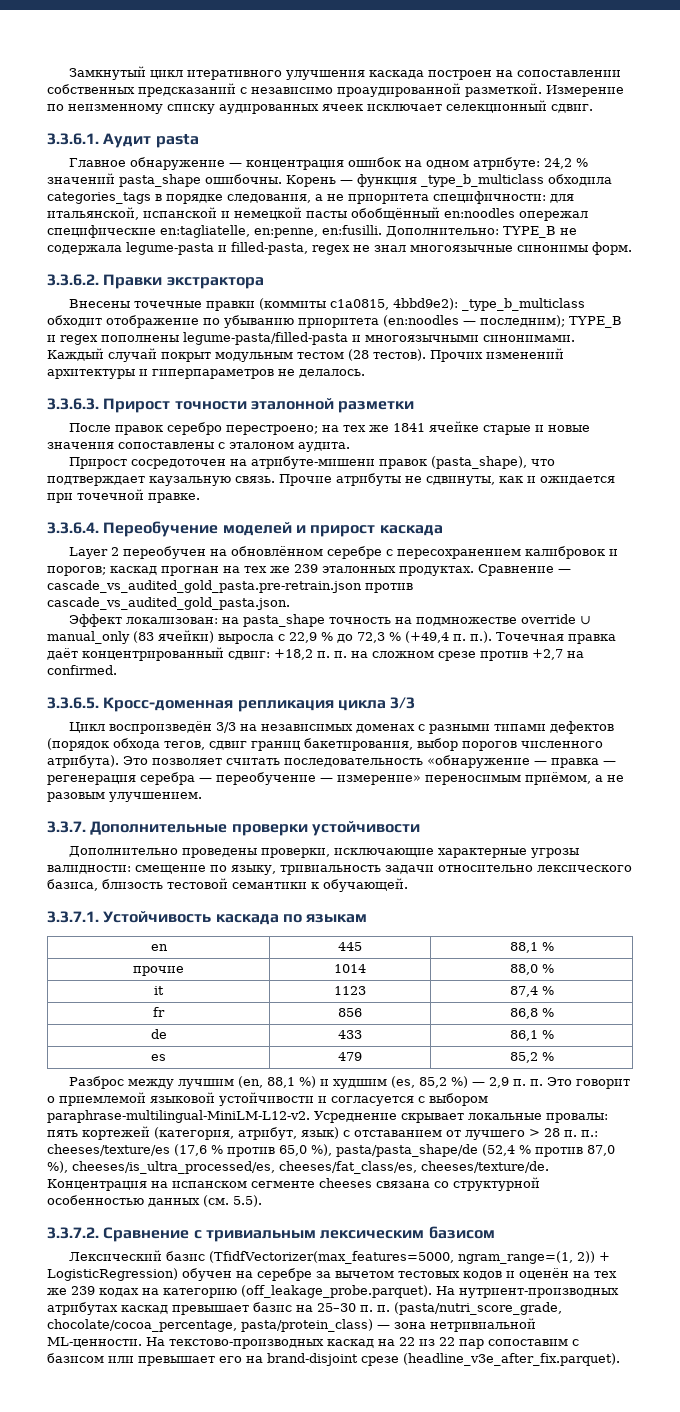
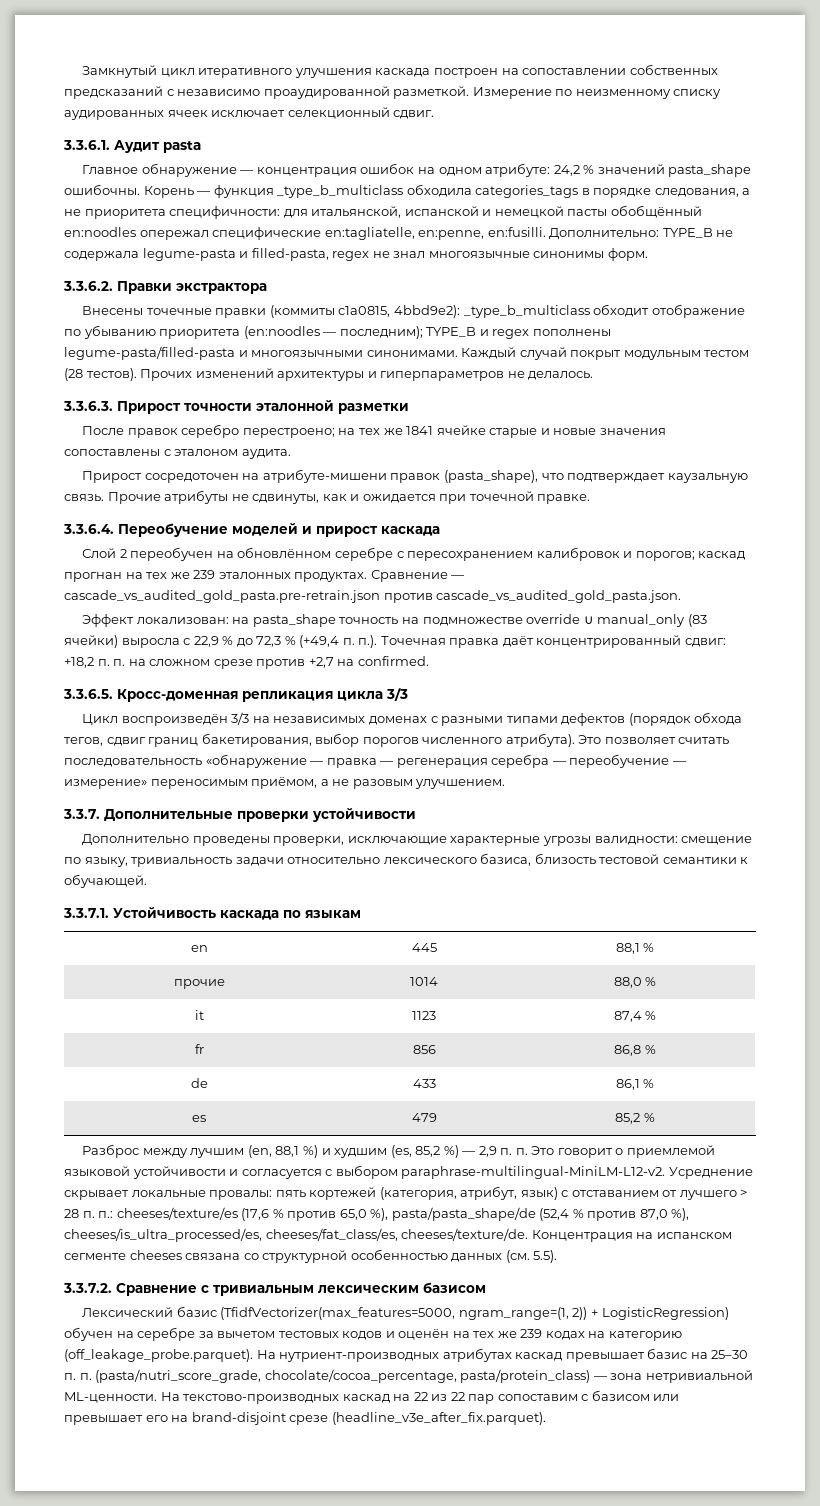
[69,547,109,559] Layer -> [82,548,117,558] Слой

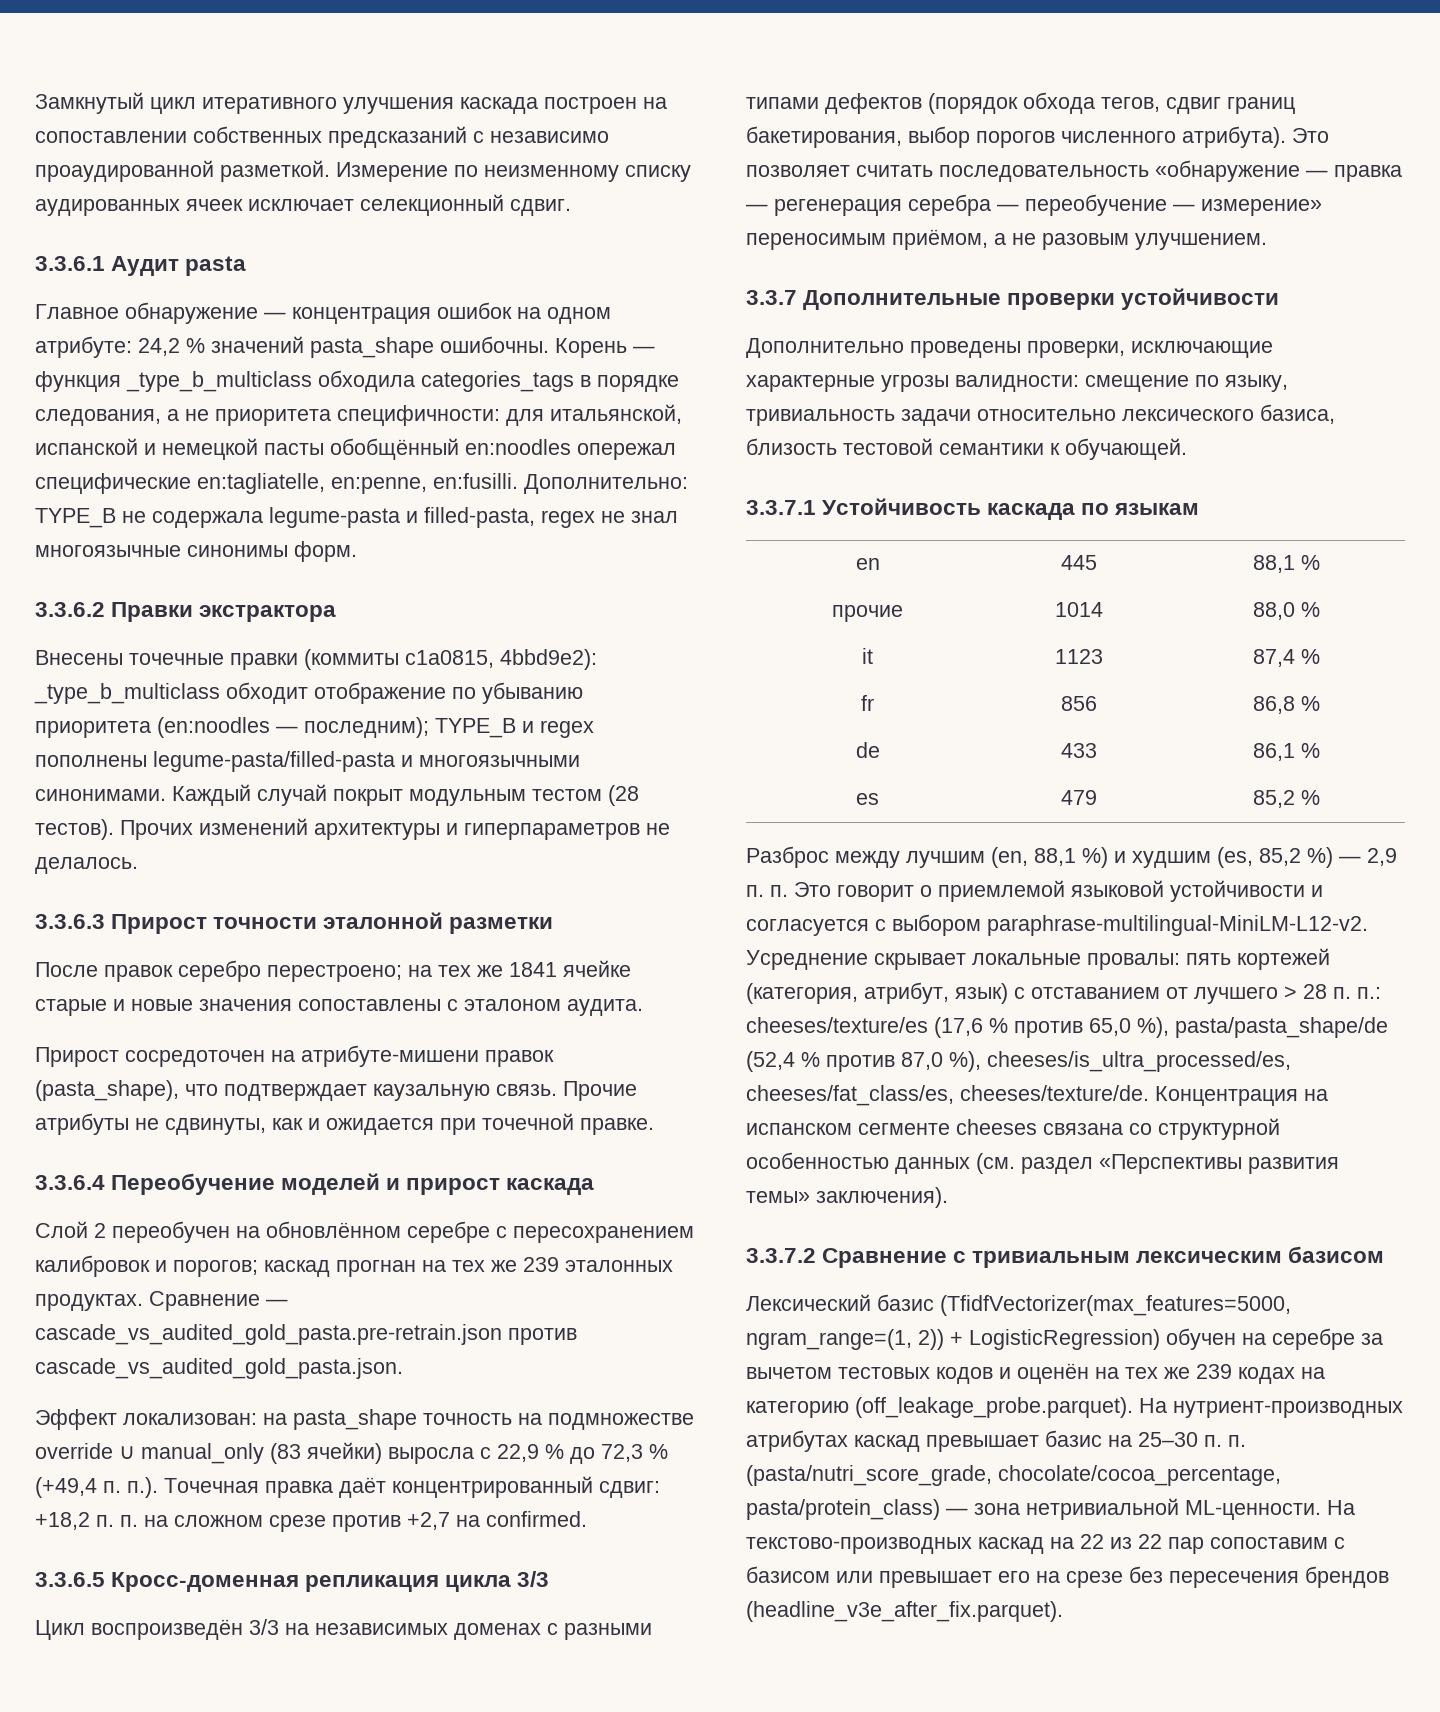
[63,140,110,150] 3.3.6.1. -> [35,256,105,271] 3.3.6.1
[63,281,113,291] 3.3.6.2. -> [35,602,105,617] 3.3.6.2
[63,401,113,411] 3.3.6.3. -> [35,914,105,929] 3.3.6.3
[63,524,114,534] 3.3.6.4. -> [35,1175,105,1190] 3.3.6.4
[63,689,113,699] 3.3.6.5. -> [35,1572,105,1587] 3.3.6.5
[63,809,100,819] 3.3.7. -> [746,290,797,305] 3.3.7
[63,908,109,918] 3.3.7.1. -> [746,500,816,515] 3.3.7.1
[533,1250,558,1263] [63,1283,112,1293] 5.5). // 3.3.7.2. -> [1021,1154,1339,1174] [746,1187,948,1208] [746,1248,816,1263] раздел «Перспективы развития темы» заключения). // 3.3.7.2
[191,1412,329,1425] brand-disjoint срезе -> [1066,1566,1389,1588] срезе без пересечения брендов

